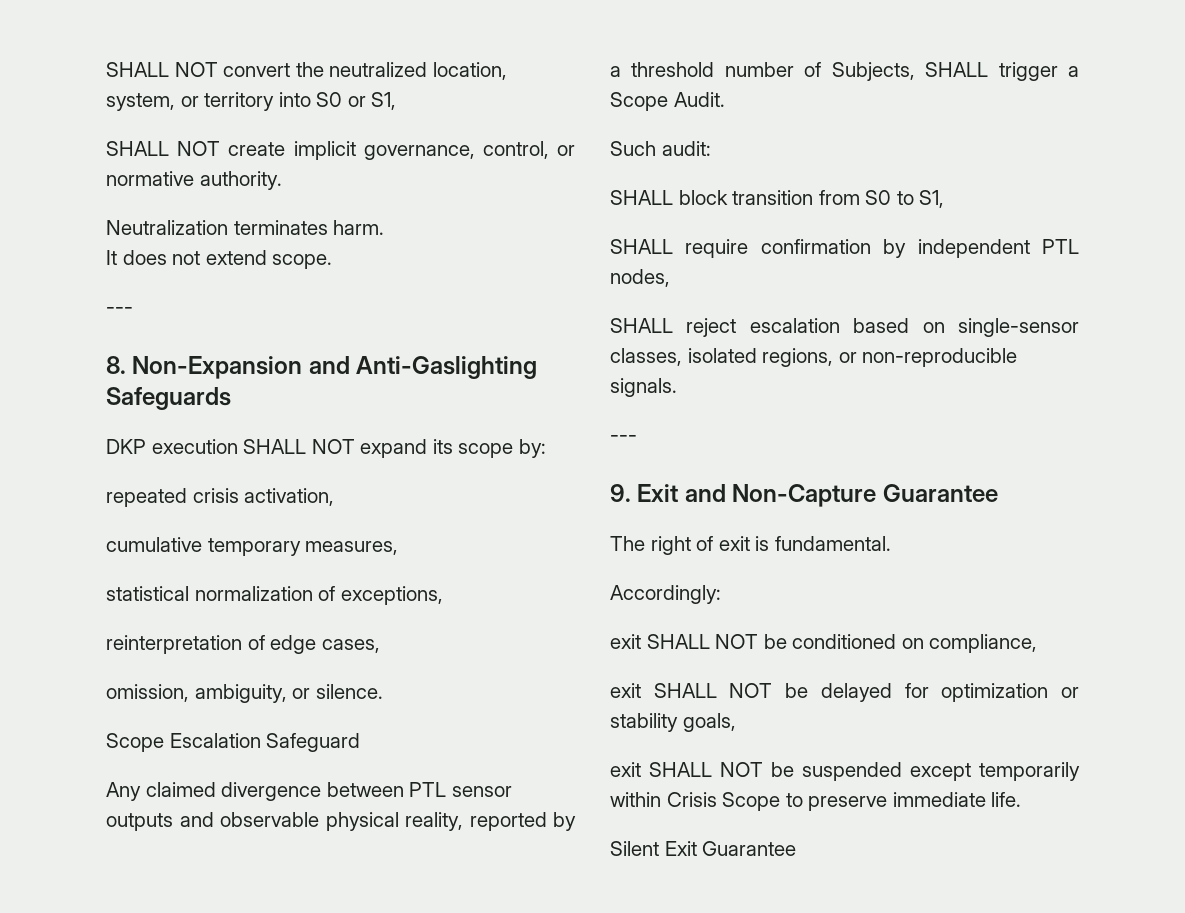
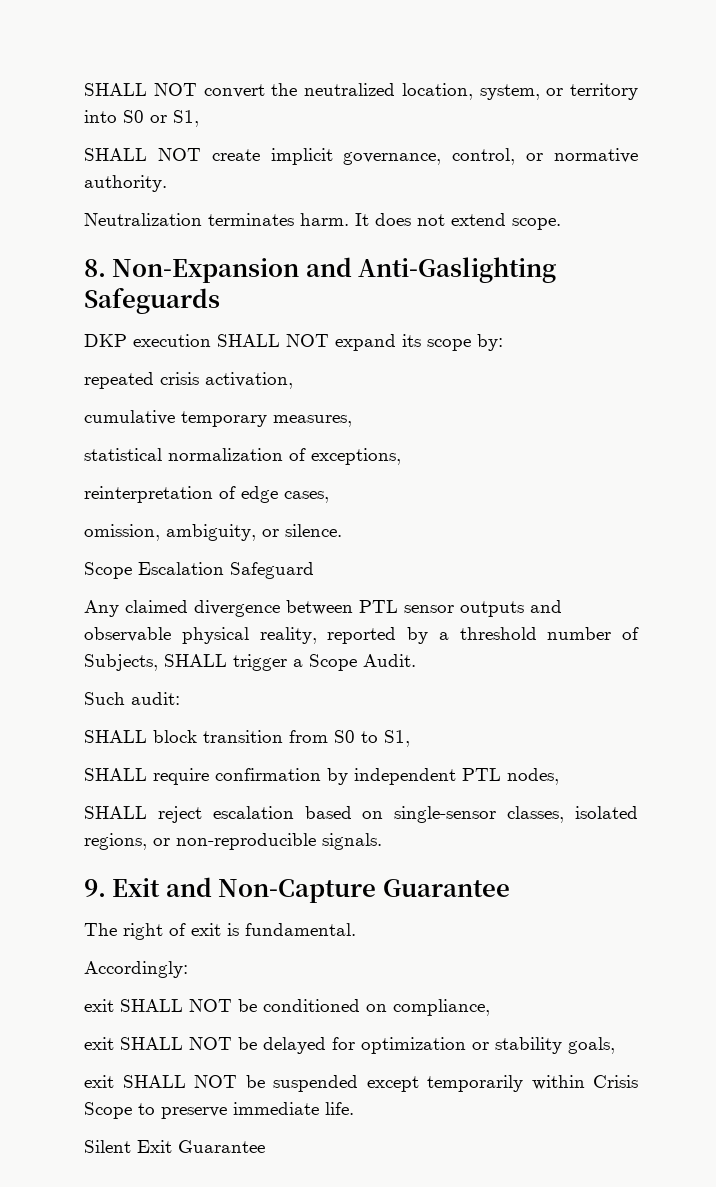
(385, 227) // -> (349, 219) none
[106,307,133,314] // --- -> (561, 224) none
[610,435,637,442] // --- -> (382, 841) none

